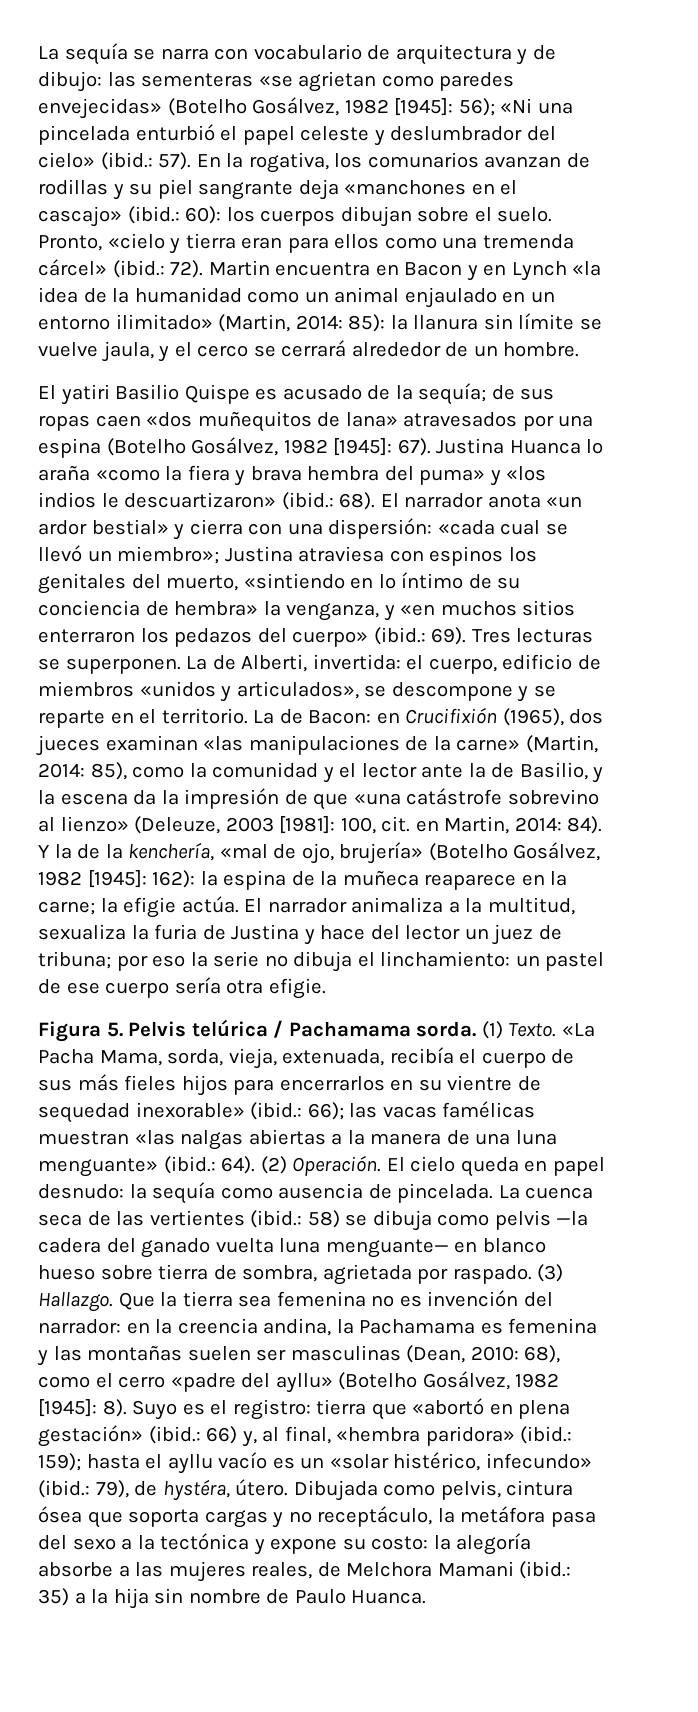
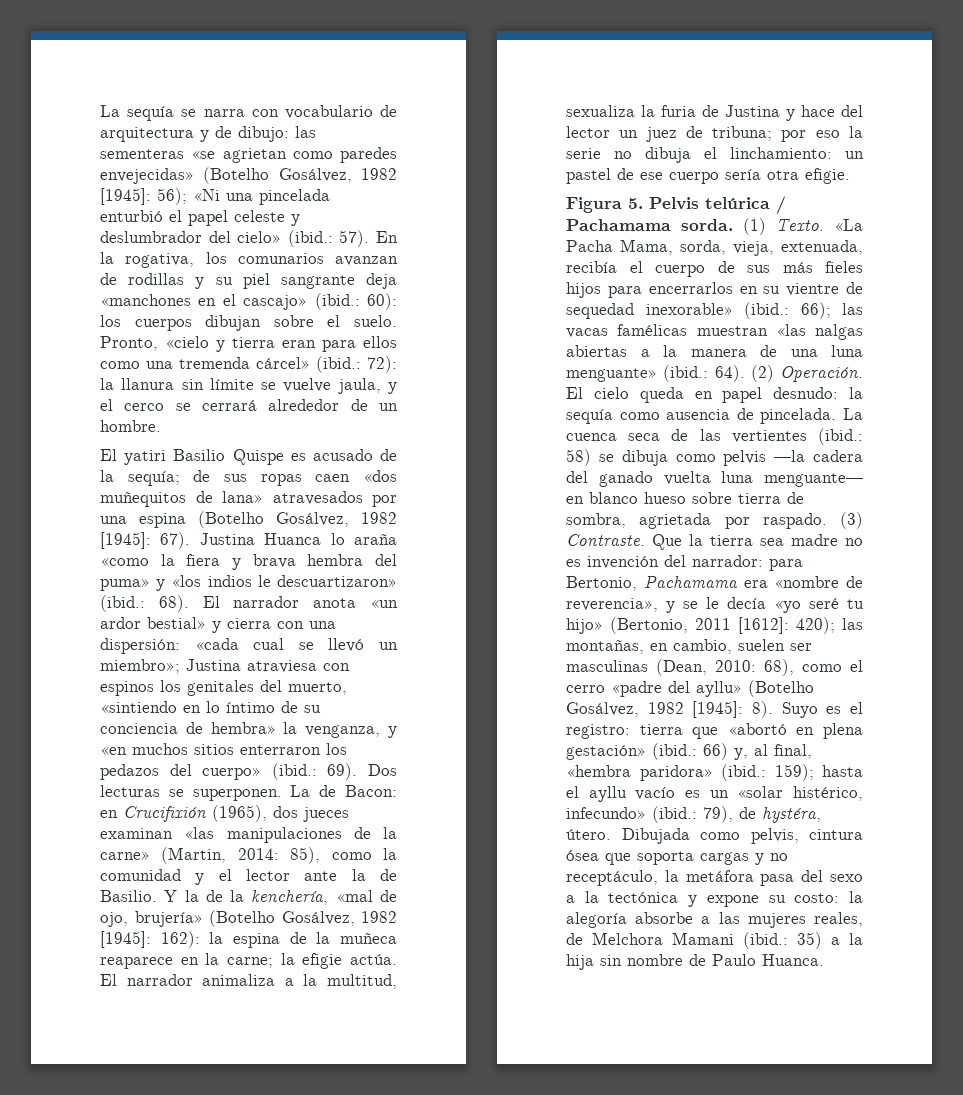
[170,260,602,281] [38,287,555,308] [38,314,386,332] 72). Martin encuentra en Bacon y en Lynch «la idea de la humanidad como un animal enjaulado en un entorno ilimitado» (Martin, 2014: 85): -> [367,356,397,373] 72):
[471,629,511,643] Tres -> [368,764,397,776] Dos
[241,654,601,674] [38,681,556,702] [38,708,303,728] Alberti, invertida: el cuerpo, edificio de miembros «unidos y articulados», se descompone y se reparte en el territorio. La de -> (337, 791) none
[519,762,604,783] [38,788,599,810] [38,816,603,834] Basilio, y la escena da la impresión de que «una catástrofe sobrevino al lienzo» (Deleuze, 2003 [1981]: 100, cit. en Martin, 2014: 84). -> [100,890,157,902] Basilio.
[38,1292,113,1312] Hallazgo. -> [566,534,645,546] Contraste.
[276,1291,366,1307] femenina -> [791,534,838,546] madre
[126,1318,598,1336] [37,1345,183,1366] en la creencia andina, la Pachamama es femenina y las montañas -> [769,559,803,571] [566,576,863,591] [566,597,864,613] [566,617,863,634] [566,639,732,654] para Bertonio, Pachamama era «nombre de reverencia», y se le decía «yo seré tu hijo» (Bertonio, 2011 [1612]: 420); las montañas, en cambio,

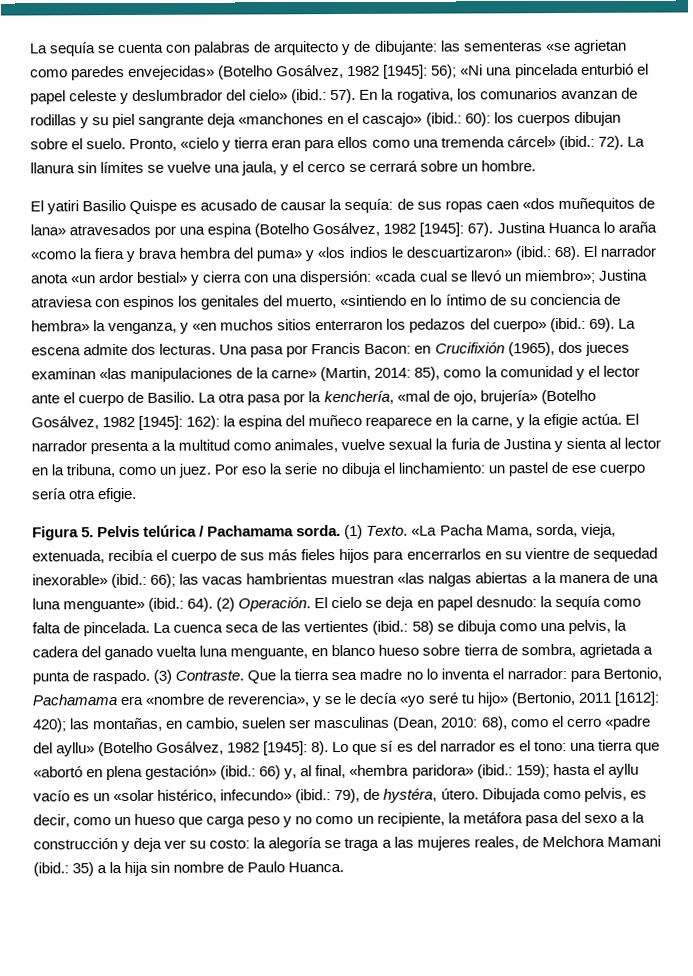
[203,105,397,119] [100,127,194,142] narra con vocabulario de arquitectura -> [117,41,340,56] cuenta con palabras de arquitecto
[238,126,289,142] dibujo: -> [373,40,438,55] dibujante:
[367,356,397,373] [100,378,114,390] 72): la -> [597,135,645,150] 72). La
[209,378,254,390] límite -> [100,161,145,174] límites
(332, 385) none -> [214,164,241,173] una
[268,399,368,411] alrededor de -> [419,160,458,172] sobre
[100,470,180,486] la sequía; -> [280,198,394,214] causar la sequía:
[368,764,397,776] [100,785,337,801] Dos lecturas se superponen. La de -> [617,318,636,329] [31,342,362,358] La escena admite dos lecturas. Una pasa por Francis
[351,869,397,881] [100,890,223,902] la de Basilio. Y la de -> [63,391,306,407] el cuerpo de Basilio. La otra pasa por
[289,932,397,944] de la muñeca -> [285,414,363,427] del muñeco
[227,957,273,968] carne; -> [470,416,525,429] carne, y
[202,974,397,989] [566,105,635,117] animaliza a la multitud, sexualiza -> [90,438,433,455] presenta a la multitud como animales, vuelve sexual
[801,105,863,117] [566,126,807,142] hace del lector un juez de tribuna; por -> [565,437,661,450] [31,463,239,478] sienta al lector en la tribuna, como un juez. Por
[617,324,688,336] famélicas -> [246,573,329,585] hambrientas
[639,387,684,403] queda -> [365,596,415,611] se deja
[666,409,731,420] ausencia -> [32,622,61,634] falta
[723,450,806,466] pelvis —la -> [539,619,627,634] una pelvis, la
[764,473,863,487] menguante— -> [230,646,309,660] menguante,
[724,517,750,529] por -> [642,646,653,655] [32,670,90,685] a punta de
[566,555,686,569] es invención del -> [425,668,504,680] lo inventa el
[781,702,863,718] [566,724,630,739] Suyo es el registro: -> [332,740,596,755] Lo que sí es del narrador es el tono: una
[809,829,863,840] [566,850,788,865] [566,870,658,886] cintura ósea que soporta cargas y no receptáculo, -> [629,790,647,799] [33,812,445,828] es decir, como un hueso que carga peso y no como un recipiente,
[608,892,759,907] tectónica y expone -> [33,837,187,853] construcción y deja ver
[635,912,694,924] absorbe -> [324,837,380,852] se traga

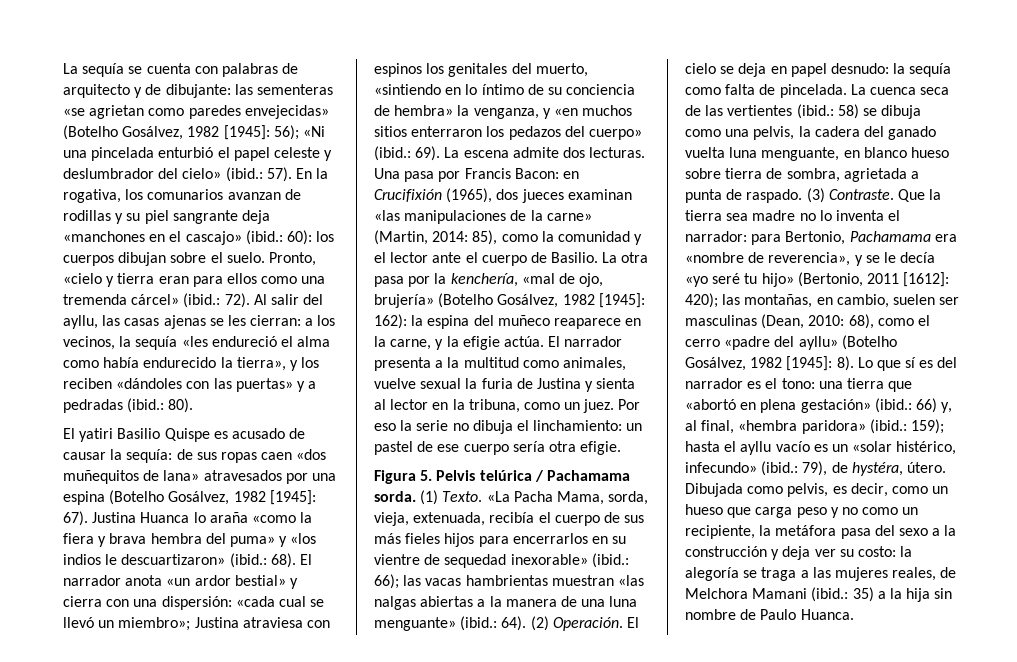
[626,136,645,147] [30,160,536,176] La llanura sin límites se vuelve una jaula, y el cerco se cerrará sobre un hombre. -> [253,294,324,305] [63,315,336,329] [63,336,331,350] [63,357,320,371] [63,378,317,392] [63,398,194,413] Al salir del ayllu, las casas ajenas se les cierran: a los vecinos, la sequía «les endureció el alma como había endurecido la tierra», y los reciben «dándoles con las puertas» y a pedradas (ibid.: 80).

